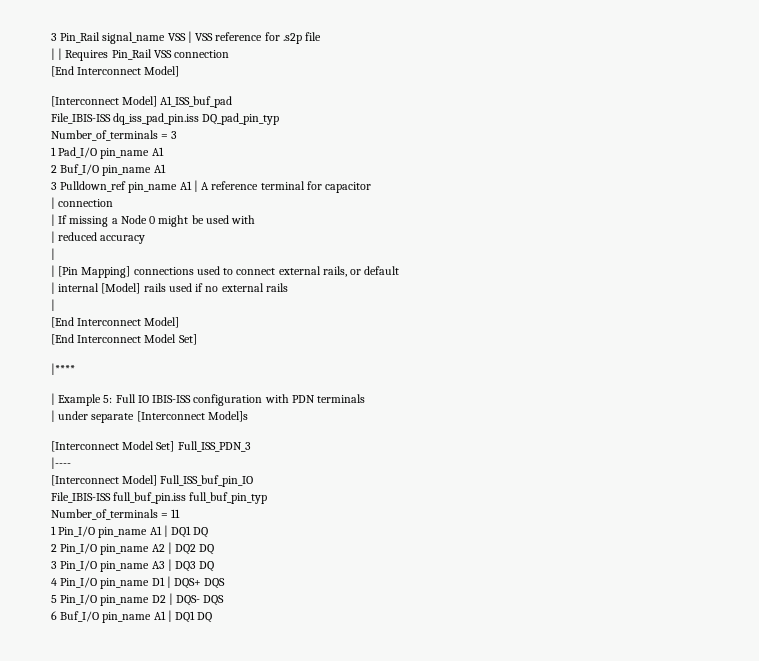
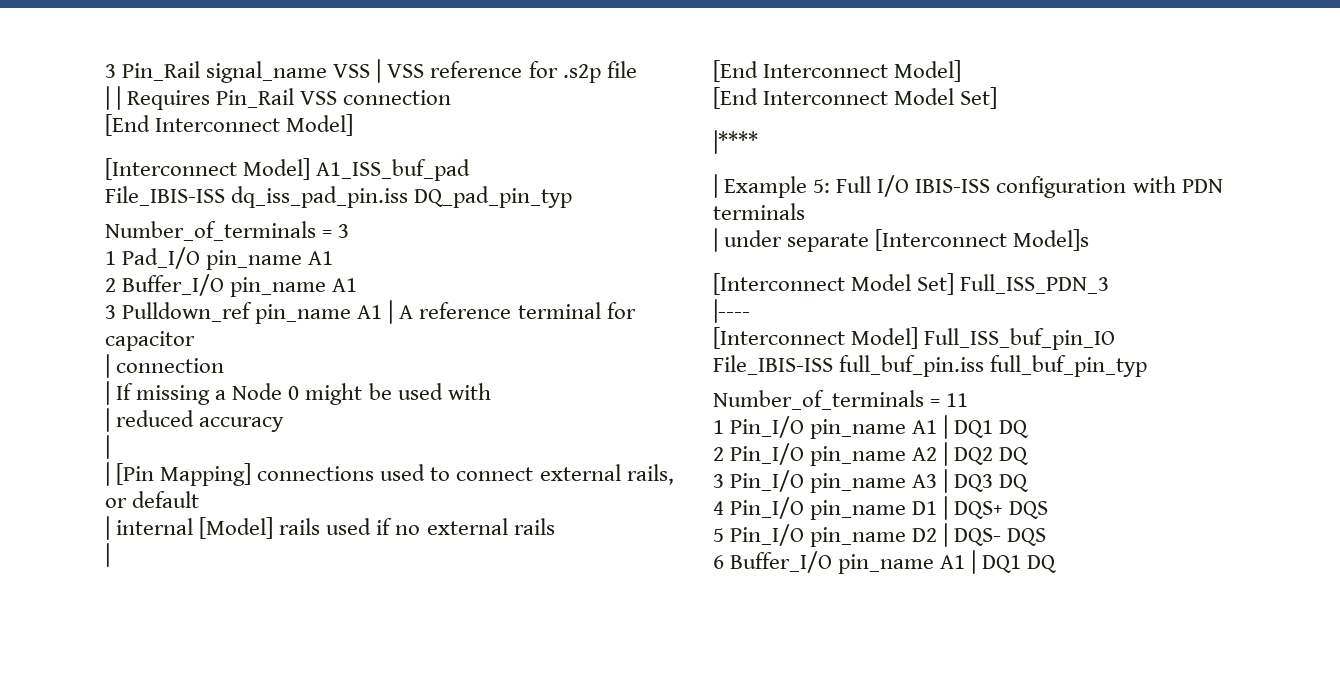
[60,164,100,175] Buf_I/O -> [122,274,225,296] Buffer_I/O
[137,395,149,403] IO -> [877,175,910,197] I/O
[60,611,100,622] Buf_I/O -> [730,551,833,573] Buffer_I/O

